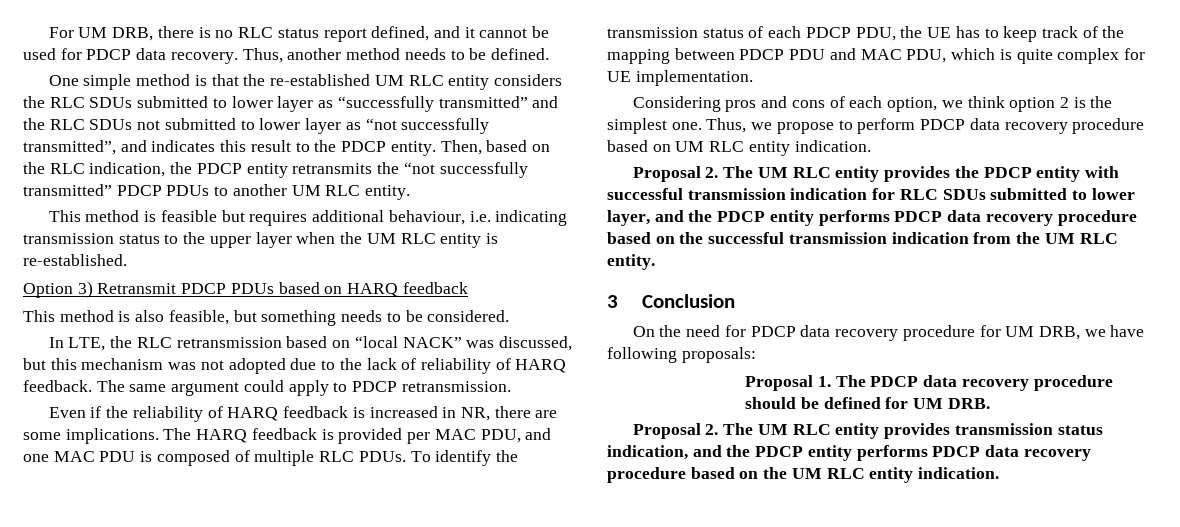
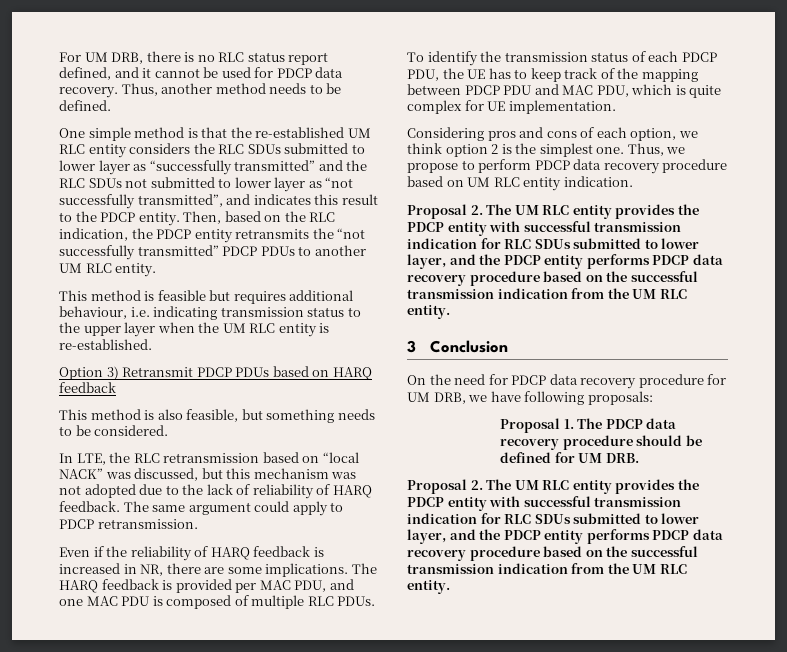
[954,423,1103,435] [607,445,688,460] transmission status indication, -> [677,479,699,490] [407,496,682,511] [407,513,700,524] [407,529,446,544] the PDCP entity with successful transmission indication for RLC SDUs submitted to lower layer,
[791,467,1000,483] UM RLC entity indication. -> [630,546,698,557] [407,563,687,574] [407,580,450,594] successful transmission indication from the UM RLC entity.

